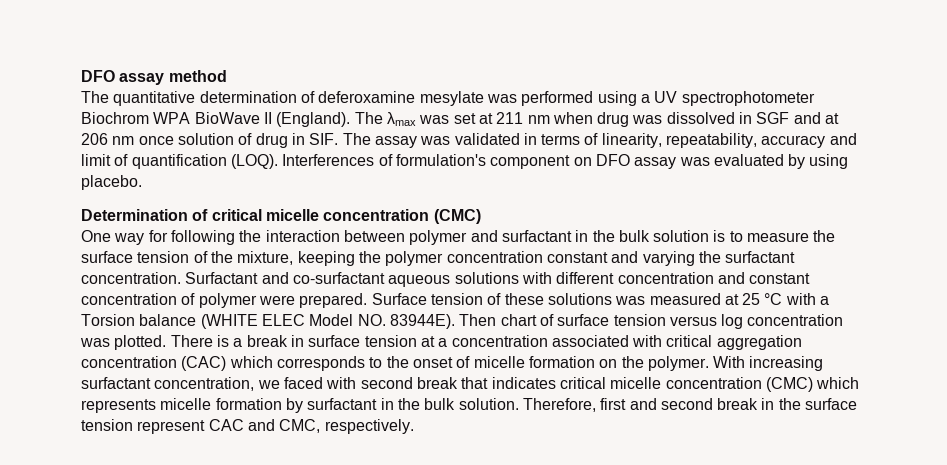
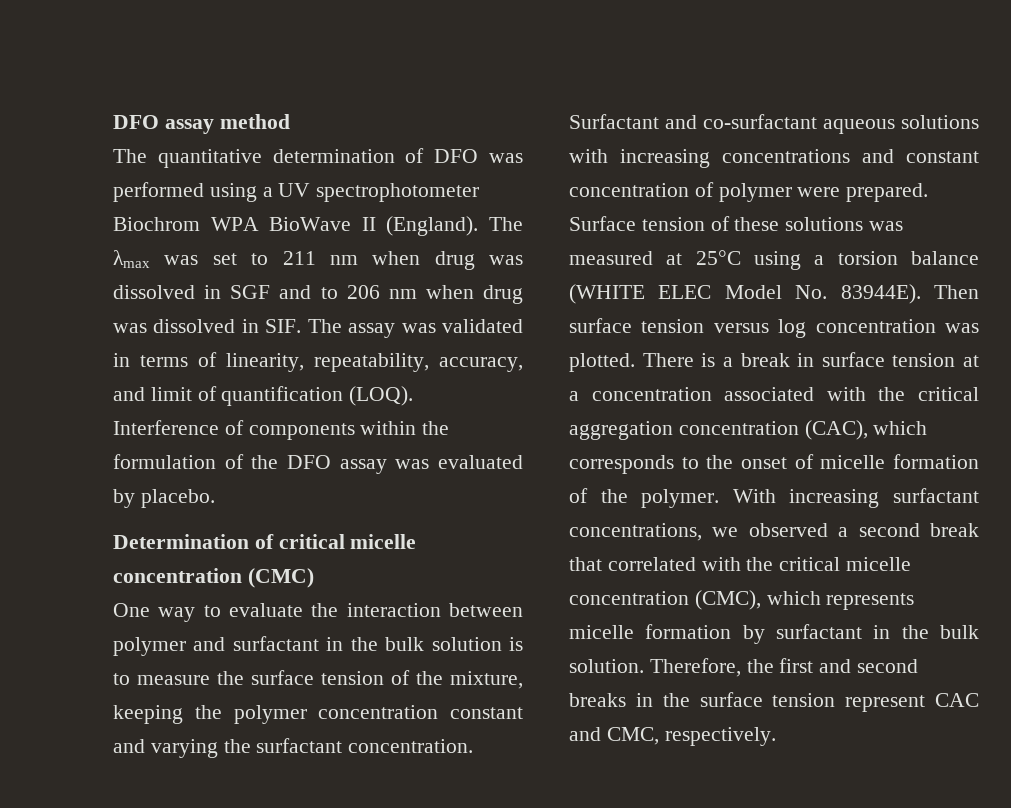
[318,91,484,106] deferoxamine mesylate -> [434,149,479,163] DFO
[478,113,493,124] at -> [251,253,269,265] to
[825,113,840,124] at -> [320,287,338,299] to
[138,133,288,148] once solution of drug -> [425,285,523,304] [113,319,236,333] when drug was dissolved
[761,135,826,148] accuracy -> [439,357,523,372] accuracy,
[282,154,592,169] Interferences of formulation's component on -> [113,420,450,440] [113,454,279,469] Interference of components within the formulation of the
[809,154,849,169] using -> (135, 498) none
[148,230,235,245] for following -> [203,603,303,617] to evaluate
[556,272,714,284] different concentration -> [620,149,850,168] increasing concentrations
[742,293,830,305] [81,314,135,326] 25 °C with a Torsion -> [695,250,898,270] 25°C using a torsion
[357,314,386,326] NO. -> [795,285,828,299] No.
[500,314,554,326] chart of -> (979, 292) none
(663, 341) none -> [878,387,906,401] the
[181,356,227,371] (CAC) -> [804,420,868,440] (CAC),
[599,359,618,368] on -> [569,488,588,503] of
[154,377,813,392] concentration, we faced with second break that indicates critical micelle concentration (CMC) -> [569,523,979,541] [569,557,912,571] [569,590,761,610] concentrations, we observed a second break that correlated with the critical micelle concentration (CMC),
(596, 405) none -> [746,659,774,673] the
[717,398,759,410] break -> [569,693,626,707] breaks

